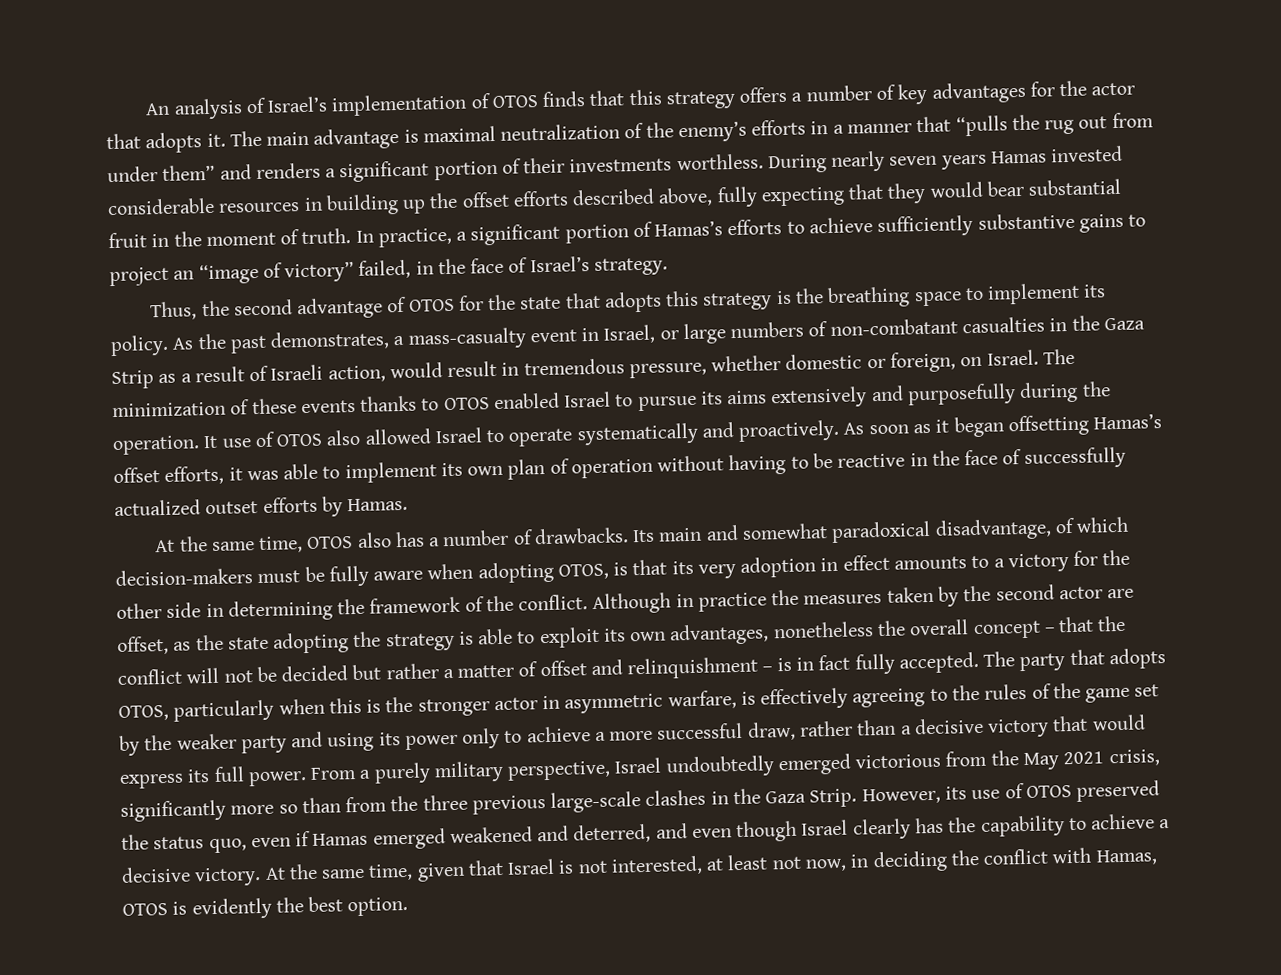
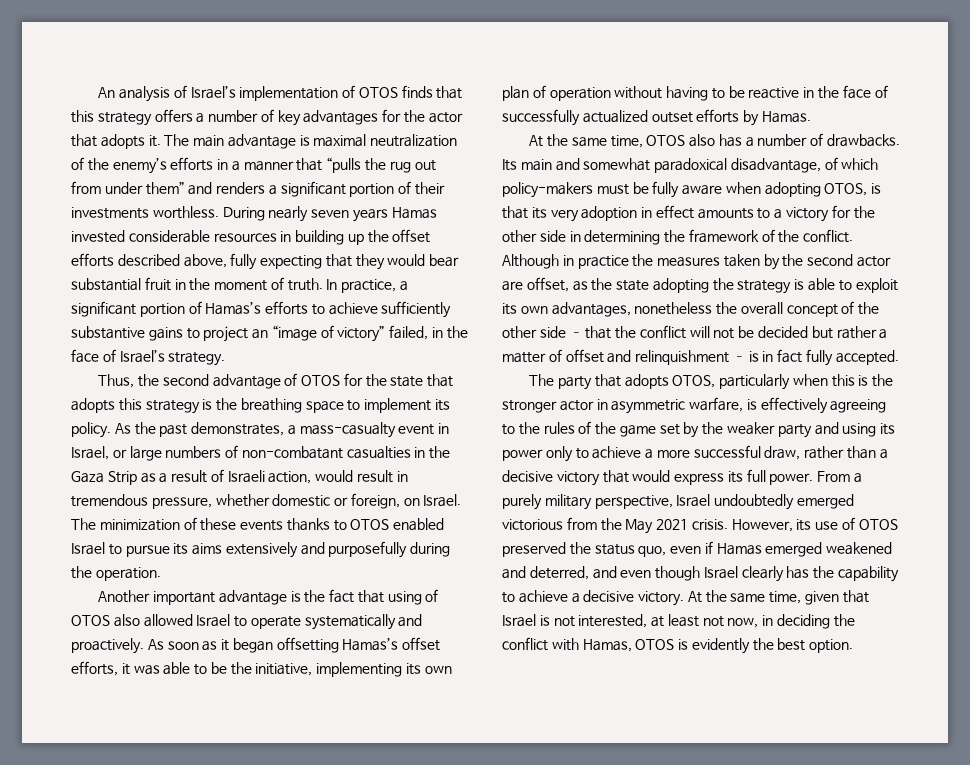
[203,435,252,449] It use -> [98,589,422,605] // Another important advantage is the fact that using
[344,461,437,484] implement -> [210,662,403,677] be the initiative, implementing
[115,568,253,587] decision-makers -> [502,182,593,198] policy-makers
(1041, 630) none -> [841,301,880,315] [502,326,566,339] of the other side
(979, 662) none -> (899, 357) //
[1108,749,1160,767] [120,788,858,822] crisis, significantly more so than from the three previous large-scale clashes in the Gaza Strip. -> [691,519,728,530] crisis.

